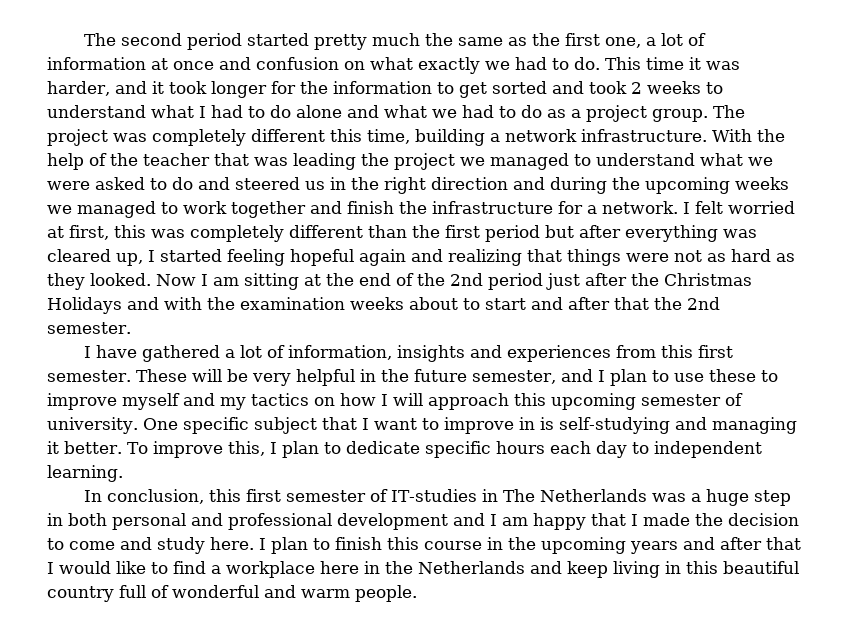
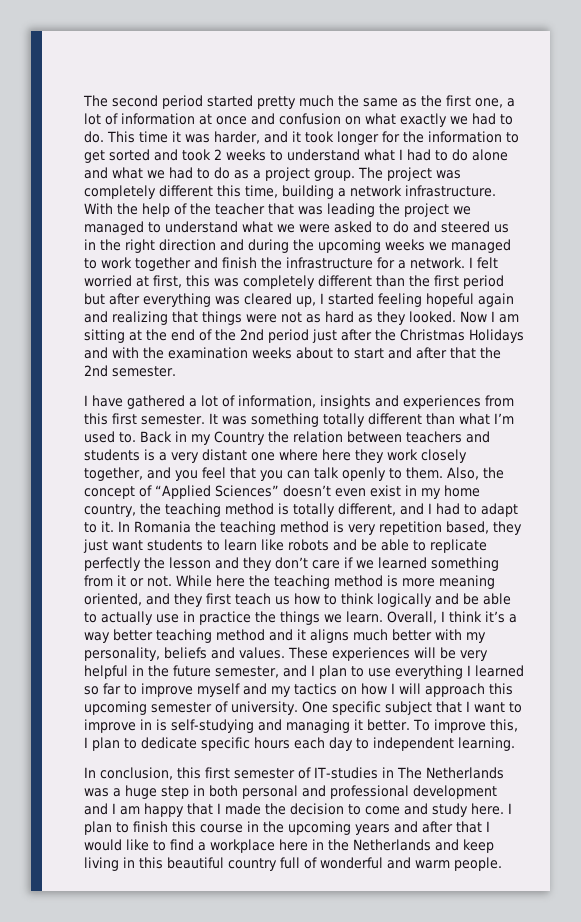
[135,369,187,382] These -> [208,413,514,427] [84,431,490,445] [84,449,467,463] [84,467,504,481] [84,485,480,499] [84,503,518,517] [84,521,522,535] [83,539,487,553] [84,557,499,571] [84,575,495,589] [84,593,511,607] [84,611,517,625] [84,629,486,643] [84,647,410,661] It was something totally different than what I’m used to. Back in my Country the relation between teachers and students is a very distant one where here they work closely together, and you feel that you can talk openly to them. Also, the concept of “Applied Sciences” doesn’t even exist in my home country, the teaching method is totally different, and I had to adapt to it. In Romania the teaching method is very repetition based, they just want students to learn like robots and be able to replicate perfectly the lesson and they don’t care if we learned something from it or not. While here the teaching method is more meaning oriented, and they first teach us how to think logically and be able to actually use in practice the things we learn. Overall, I think it’s a way better teaching method and it aligns much better with my personality, beliefs and values. These experiences
[708,369,756,382] these -> [395,665,524,679] [84,683,121,695] everything I learned so far

